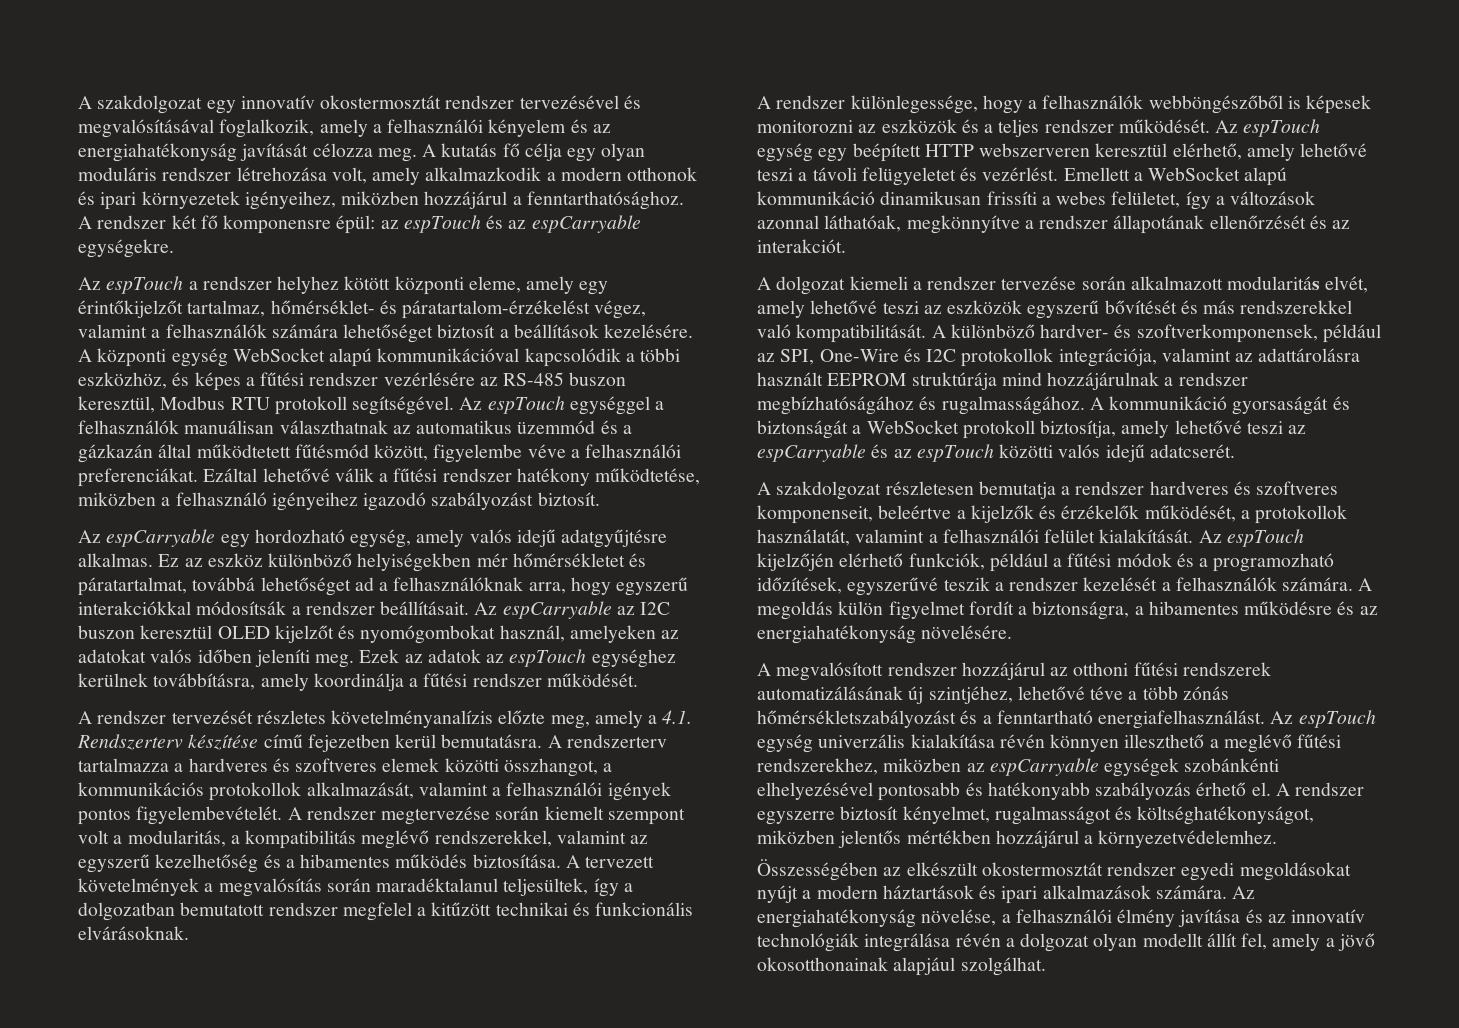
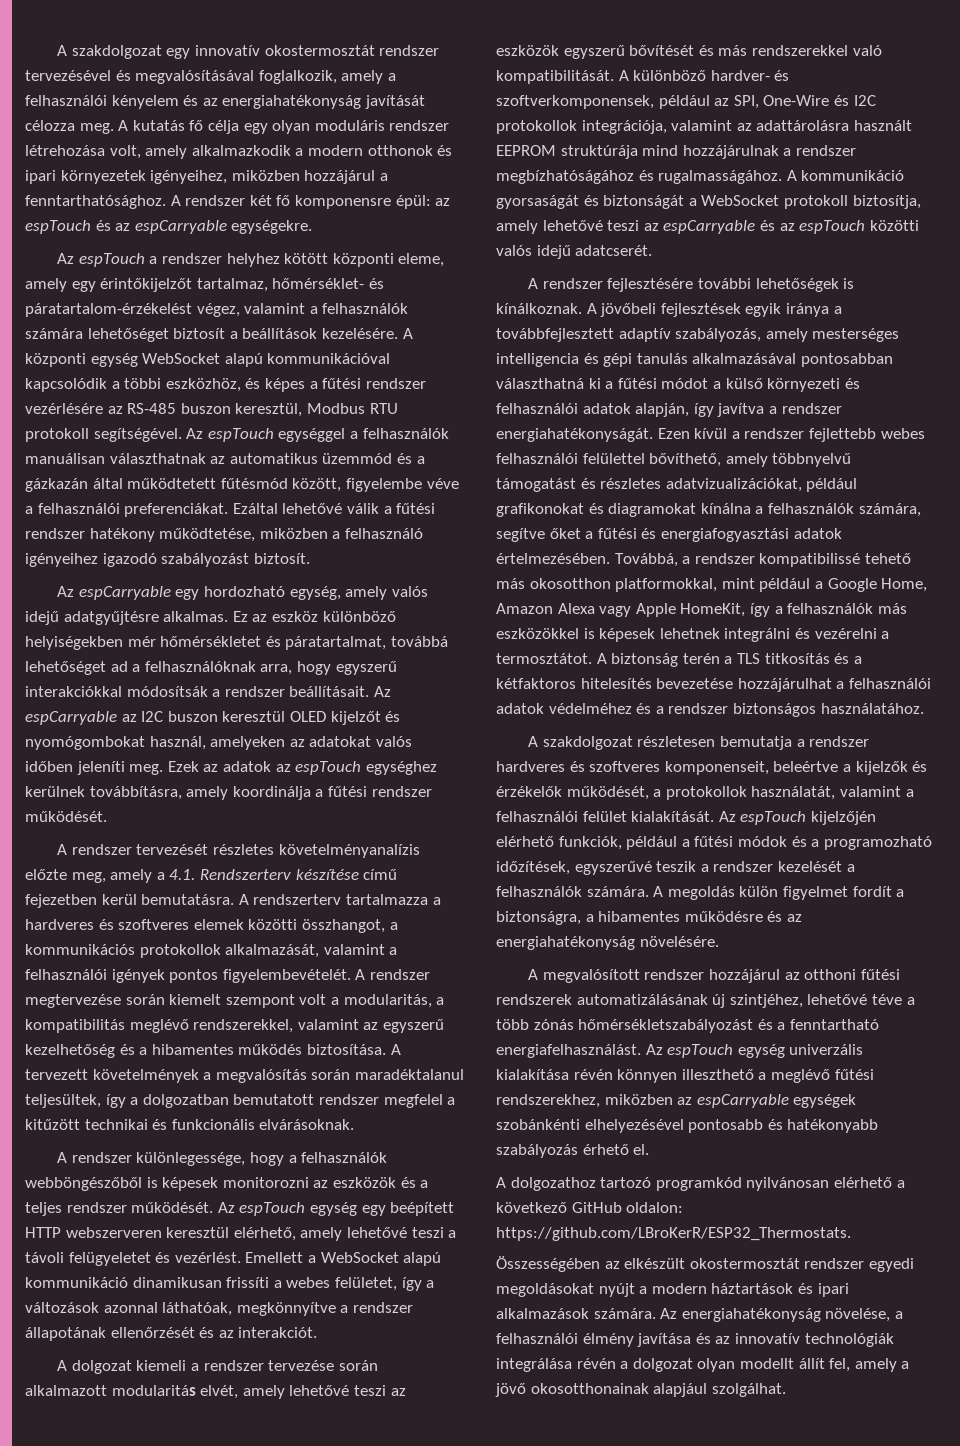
(1235, 451) none -> [528,278,855,292] [496,303,842,317] [496,328,900,342] [496,353,893,367] [496,378,860,392] [496,403,842,417] [496,428,925,442] [496,453,852,467] [496,478,858,492] [496,503,921,517] [496,528,842,542] [496,553,911,567] [496,578,928,592] [496,603,907,617] [496,628,890,642] [496,653,862,667] [496,678,931,692] [496,703,924,717] // A rendszer fejlesztésére további lehetőségek is kínálkoznak. A jövőbeli fejlesztések egyik iránya a továbbfejlesztett adaptív szabályozás, amely mesterséges intelligencia és gépi tanulás alkalmazásával pontosabban választhatná ki a fűtési módot a külső környezeti és felhasználói adatok alapján, így javítva a rendszer energiahatékonyságát. Ezen kívül a rendszer fejlettebb webes felhasználói felülettel bővíthető, amely többnyelvű támogatást és részletes adatvizualizációkat, például grafikonokat és diagramokat kínálna a felhasználók számára, segítve őket a fűtési és energiafogyasztási adatok értelmezésében. Továbbá, a rendszer kompatibilissé tehető más okosotthon platformokkal, mint például a Google Home, Amazon Alexa vagy Apple HomeKit, így a felhasználók más eszközökkel is képesek lehetnek integrálni és vezérelni a termosztátot. A biztonság terén a TLS titkosítás és a kétfaktoros hitelesítés bevezetése hozzájárulhat a felhasználói adatok védelméhez és a rendszer biztonságos használatához.
[1275,782,1365,796] [757,806,1315,825] [757,830,1278,848] A rendszer egyszerre biztosít kényelmet, rugalmasságot és költséghatékonyságot, miközben jelentős mértékben hozzájárul a környezetvédelemhez. -> [496,1177,905,1191] [496,1202,684,1213] [496,1227,851,1241] // A dolgozathoz tartozó programkód nyilvánosan elérhető a következő GitHub oldalon: https://github.com/LBroKerR/ESP32_Thermostats.

